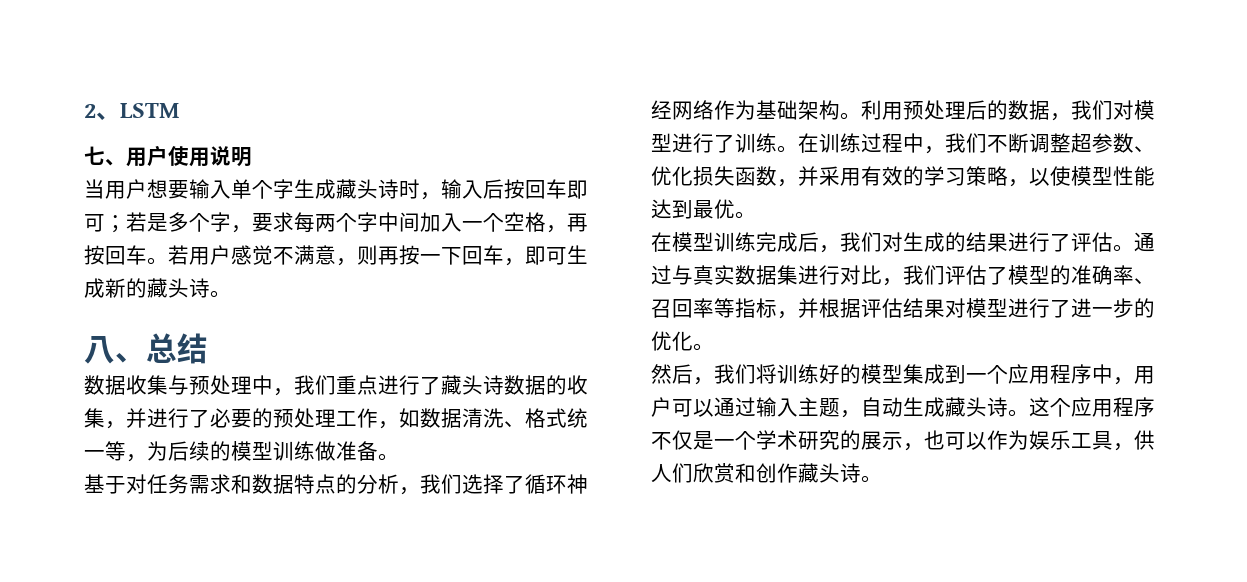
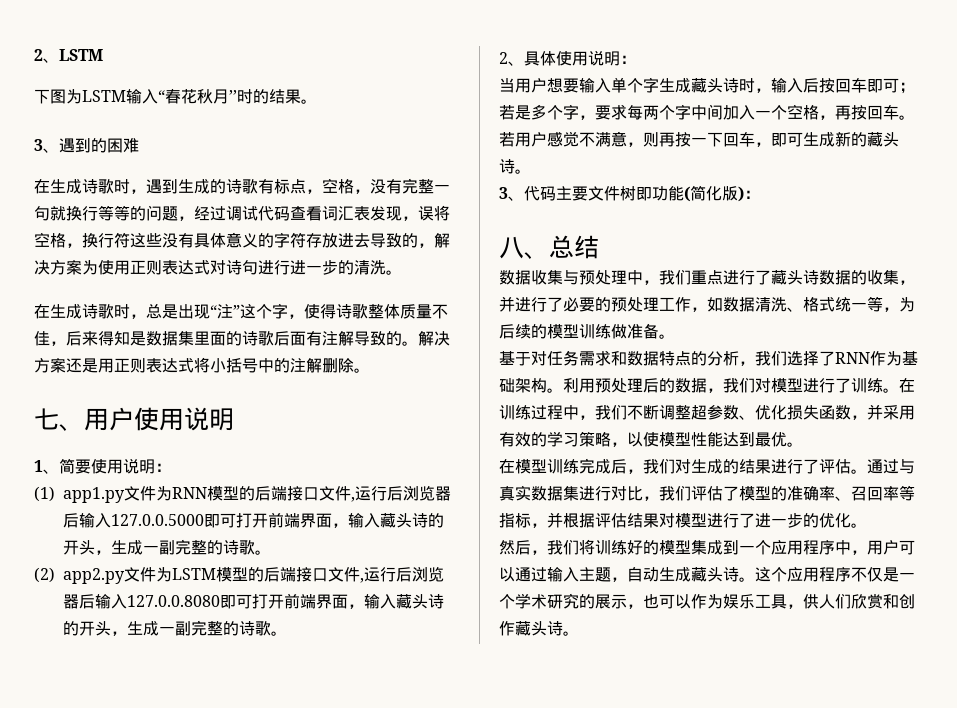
[84,145,252,167] 七、用户使用说明 -> [34,88,317,104] [34,138,139,153] [34,178,450,194] [34,205,450,221] [34,232,450,248] [34,260,402,275] [34,303,448,319] [34,331,450,346] [34,357,370,373] [34,407,234,431] [34,458,171,474] [34,485,451,503] [63,512,444,528] [63,539,271,555] [34,566,444,584] [63,593,444,609] [63,620,287,636] [499,50,636,66] 下图为LSTM输入“春花秋月’’时的结果。 // 3、遇到的困难 // 在生成诗歌时，遇到生成的诗歌有标点，空格，没有完整一句就换行等等的问题，经过调试代码查看词汇表发现，误将空格，换行符这些没有具体意义的字符存放进去导致的，解决方案为使用正则表达式对诗句进行进一步的清洗。 // 在生成诗歌时，总是出现“注”这个字，使得诗歌整体质量不佳，后来得知是数据集里面的诗歌后面有注解导致的。解决方案还是用正则表达式将小括号中的注解删除。 // 七、用户使用说明 // 1、简要使用说明： // (1) app1.py文件为RNN模型的后端接口文件,运行后浏览器后输入127.0.0.5000即可打开前端界面，输入藏头诗的开头，生成一副完整的诗歌。 // (2) app2.py文件为LSTM模型的后端接口文件,运行后浏览器后输入127.0.0.8080即可打开前端界面，输入藏头诗的开头，生成一副完整的诗歌。 // 2、具体使用说明：
(231, 294) none -> [499,185,760,202] // 3、代码主要文件树即功能(简化版)：
[525,474,588,494] [651,100,714,120] 循环神经网络 -> [835,352,870,364] RNN

